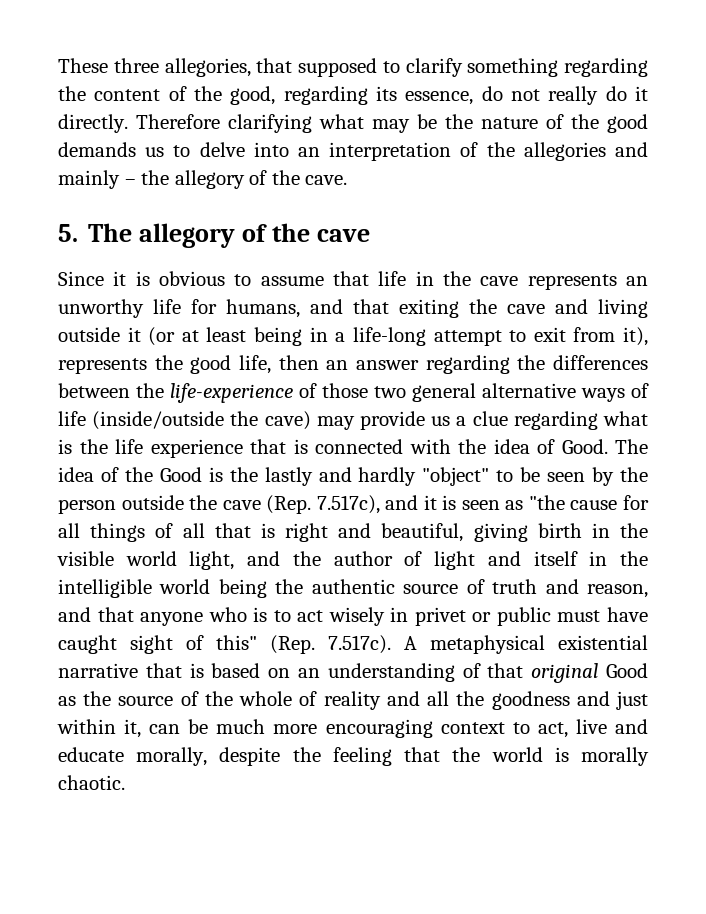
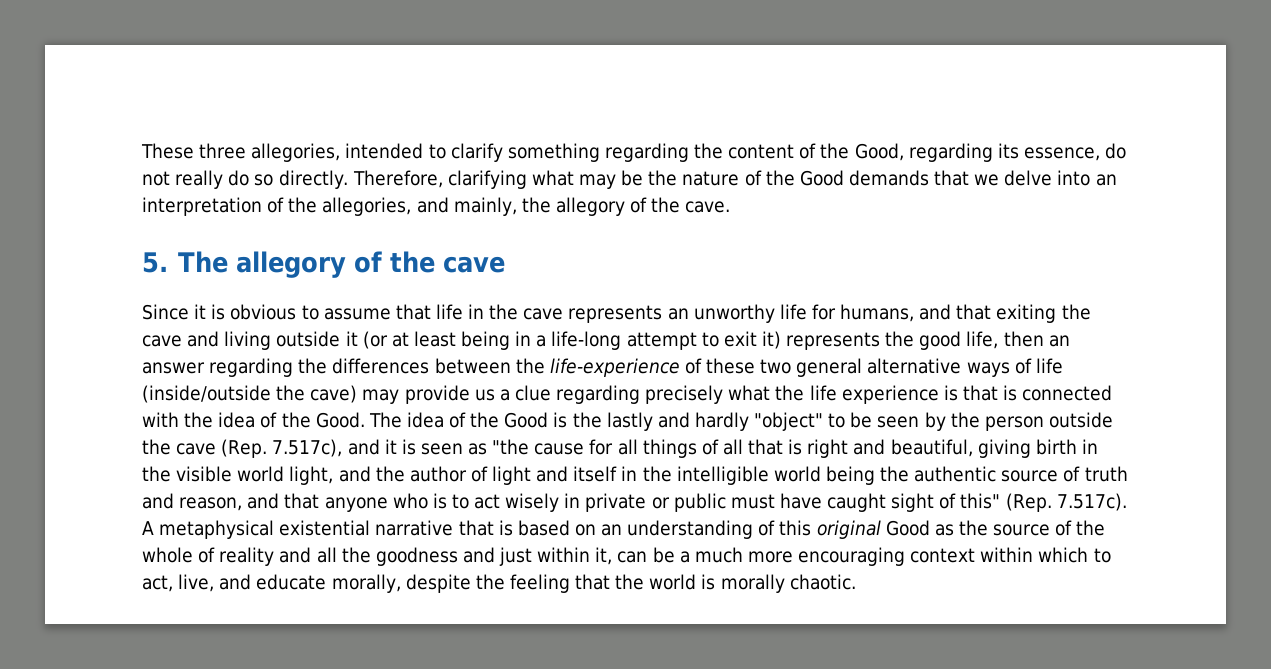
[256,58,377,77] that supposed -> [345,143,424,159] intended
[230,86,276,105] good, -> [854,143,904,161] Good,
[635,86,648,101] [58,114,220,133] it directly. Therefore -> [254,170,443,189] so directly. Therefore,
[607,114,648,133] [58,142,191,157] good demands us to -> [799,170,1000,186] Good demands that we
[523,142,648,161] [58,170,136,189] allegories and mainly – -> [322,197,517,216] allegories, and mainly,
[573,327,649,346] from it), -> [761,331,781,349] it)
[322,383,368,398] those -> [706,358,756,374] these
[603,411,648,426] [58,439,72,454] what is -> [645,385,771,404] precisely what
(243, 448) none -> [943,385,958,401] is
(555, 446) none -> [281,412,311,428] the
[414,607,466,626] privet -> [585,493,647,512] private
[487,663,524,678] that -> [779,520,812,536] this
(209, 726) none -> [679,551,690,563] a
(505, 728) none -> [980,547,1089,563] within which
[575,719,607,734] live -> [178,574,215,592] live,

